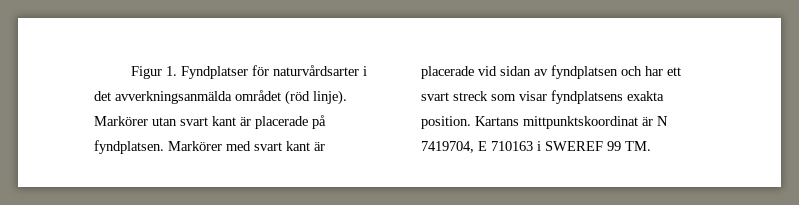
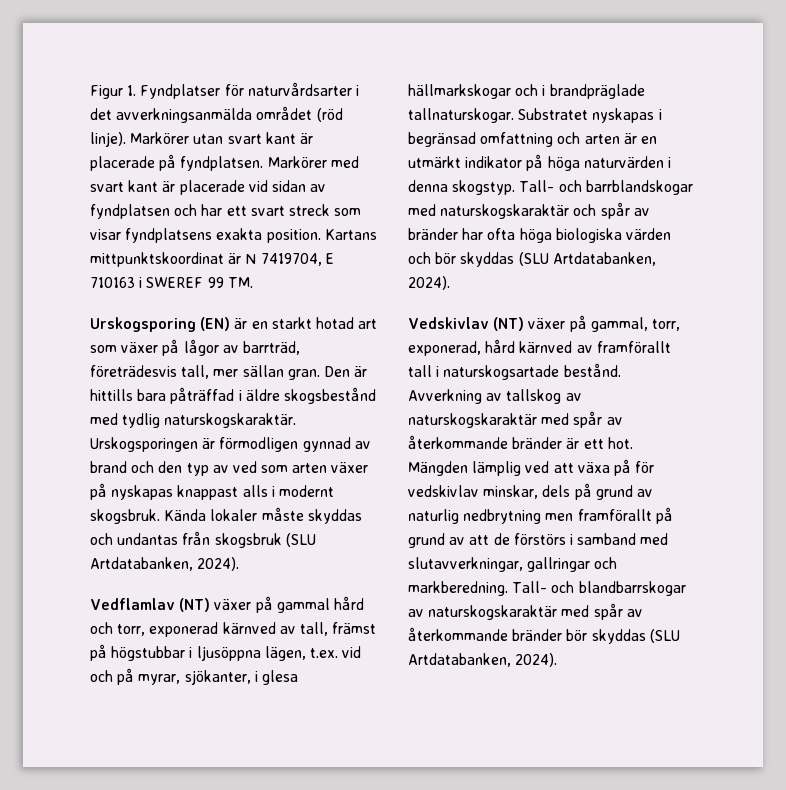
(651, 146) none -> [90,317,378,332] [90,339,300,356] [90,365,368,380] [90,387,376,404] [90,413,297,428] [90,437,371,452] [90,461,369,476] [90,483,334,500] [90,507,362,524] [90,531,316,548] [90,557,240,571] [90,596,364,613] [90,622,377,637] [90,644,362,661] [90,668,298,685] [408,84,645,99] [408,108,662,123] [408,132,657,147] [408,154,671,171] [408,180,693,195] [408,202,650,219] [408,228,671,243] [408,252,656,267] [408,276,450,290] [408,315,680,332] [408,339,671,356] [408,363,621,380] [408,389,582,404] [408,411,623,428] [408,435,633,449] [408,459,655,476] [408,483,653,500] [408,507,673,524] [408,533,669,548] [408,557,618,572] [408,581,686,596] [408,603,643,620] [408,627,680,644] [408,653,558,667] // Urskogsporing (EN) är en starkt hotad art som växer på lågor av barrträd, företrädesvis tall, mer sällan gran. Den är hittills bara påträffad i äldre skogsbestånd med tydlig naturskogskaraktär. Urskogsporingen är förmodligen gynnad av brand och den typ av ved som arten växer på nyskapas knappast alls i modernt skogsbruk. Kända lokaler måste skyddas och undantas från skogsbruk (SLU Artdatabanken, 2024). // Vedflamlav (NT) växer på gammal hård och torr, exponerad kärnved av tall, främst på högstubbar i ljusöppna lägen, t.ex. vid och på myrar, sjökanter, i glesa hällmarkskogar och i brandpräglade tallnaturskogar. Substratet nyskapas i begränsad omfattning och arten är en utmärkt indikator på höga naturvärden i denna skogstyp. Tall- och barrblandskogar med naturskogskaraktär och spår av bränder har ofta höga biologiska värden och bör skyddas (SLU Artdatabanken, 2024). // Vedskivlav (NT) växer på gammal, torr, exponerad, hård kärnved av framförallt tall i naturskogsartade bestånd. Avverkning av tallskog av naturskogskaraktär med spår av återkommande bränder är ett hot. Mängden lämplig ved att växa på för vedskivlav minskar, dels på grund av naturlig nedbrytning men framförallt på grund av att de förstörs i samband med slutavverkningar, gallringar och markberedning. Tall- och blandbarrskogar av naturskogskaraktär med spår av återkommande bränder bör skyddas (SLU Artdatabanken, 2024).

